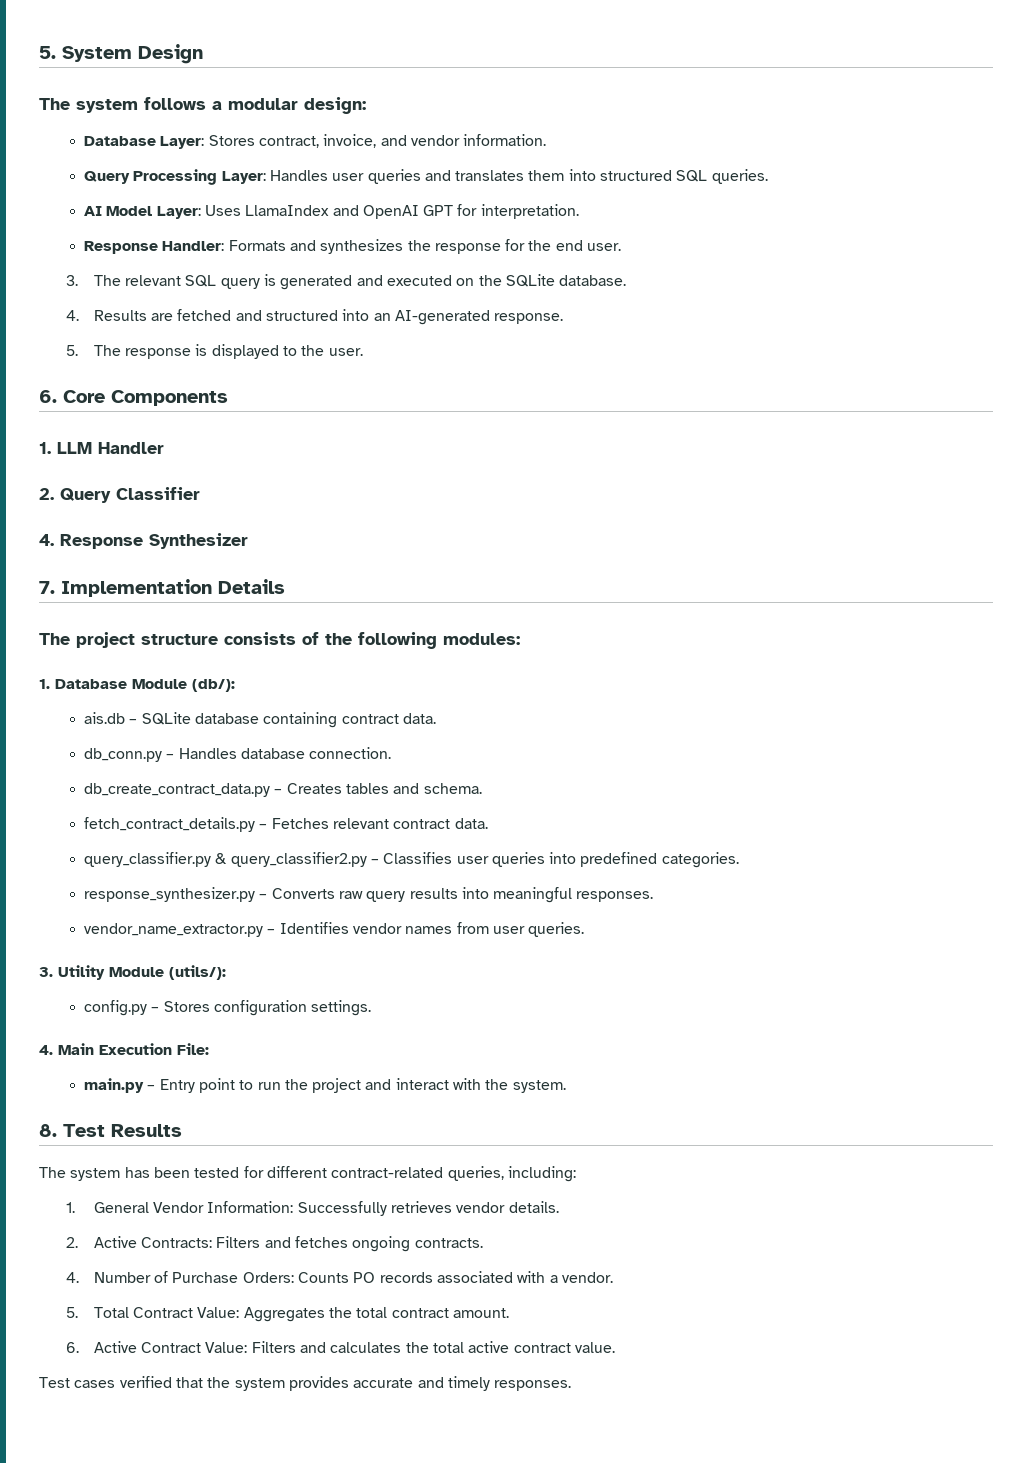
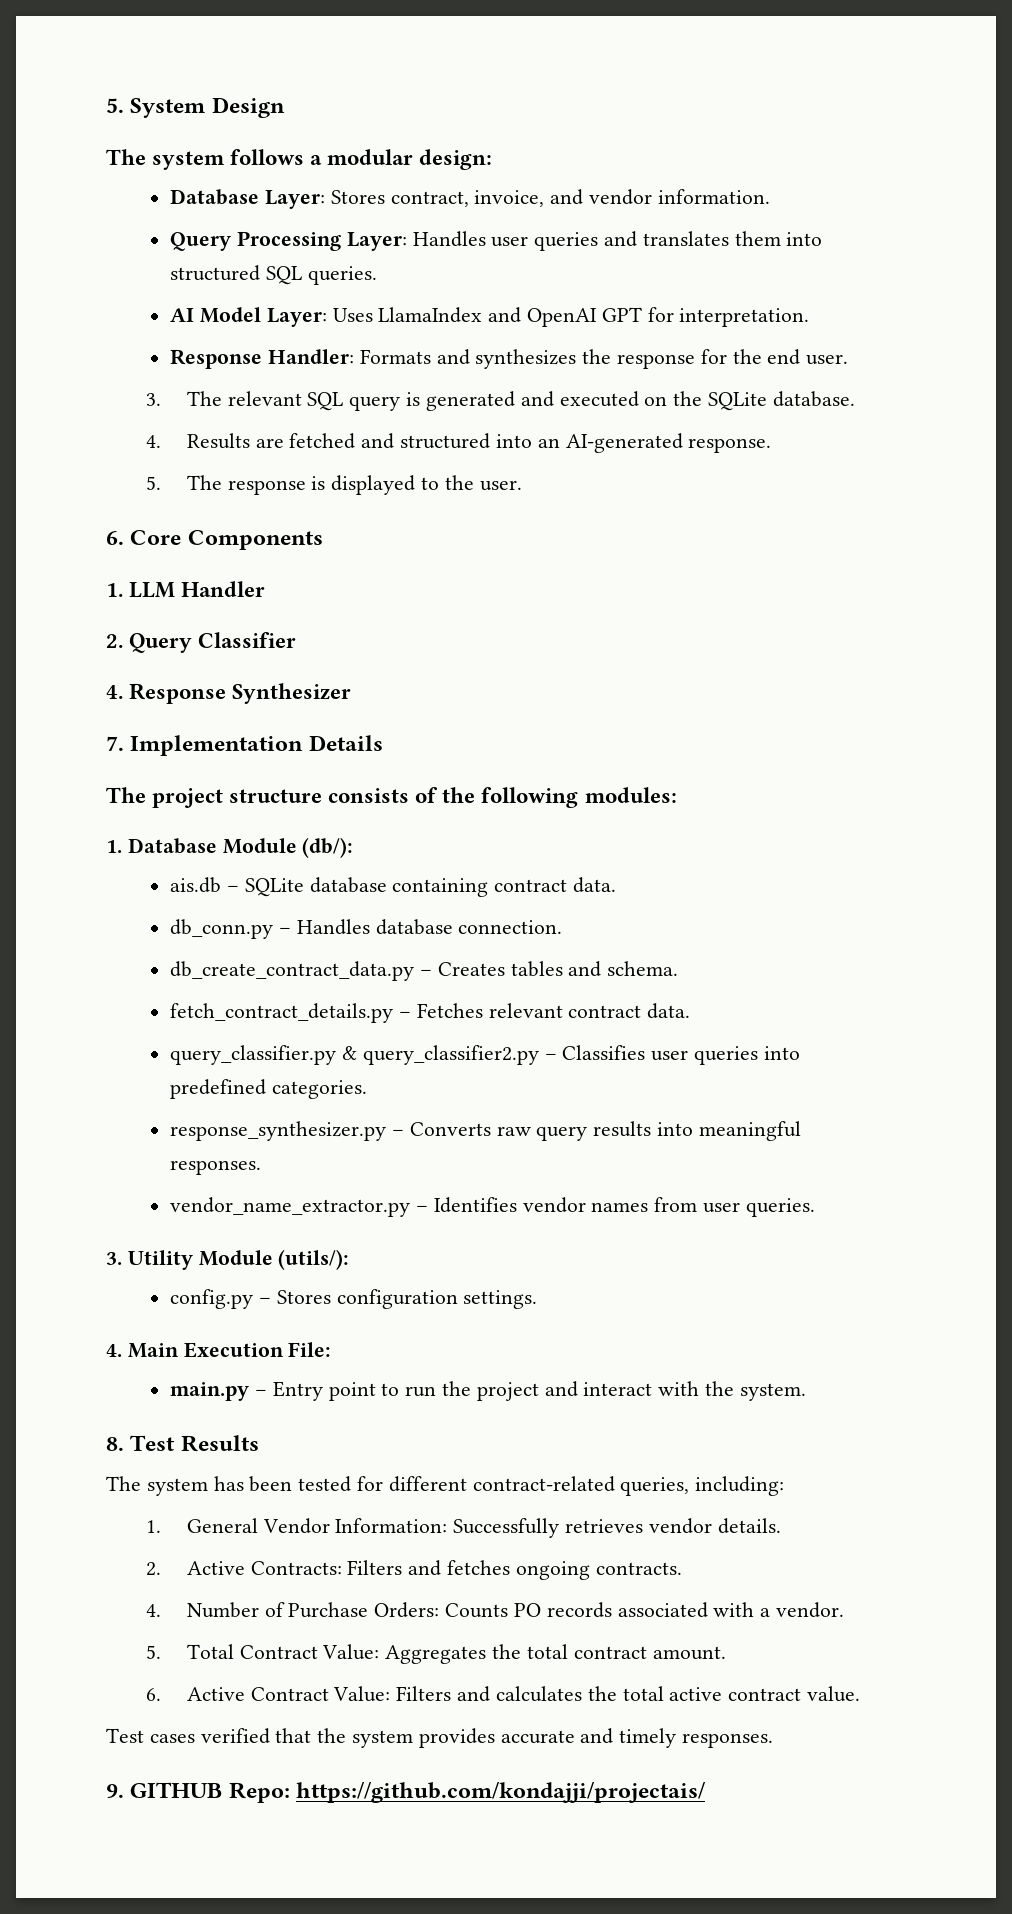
(572, 1385) none -> [106,1781,707,1803] // 9. GITHUB Repo: https://github.com/kondajji/projectais/

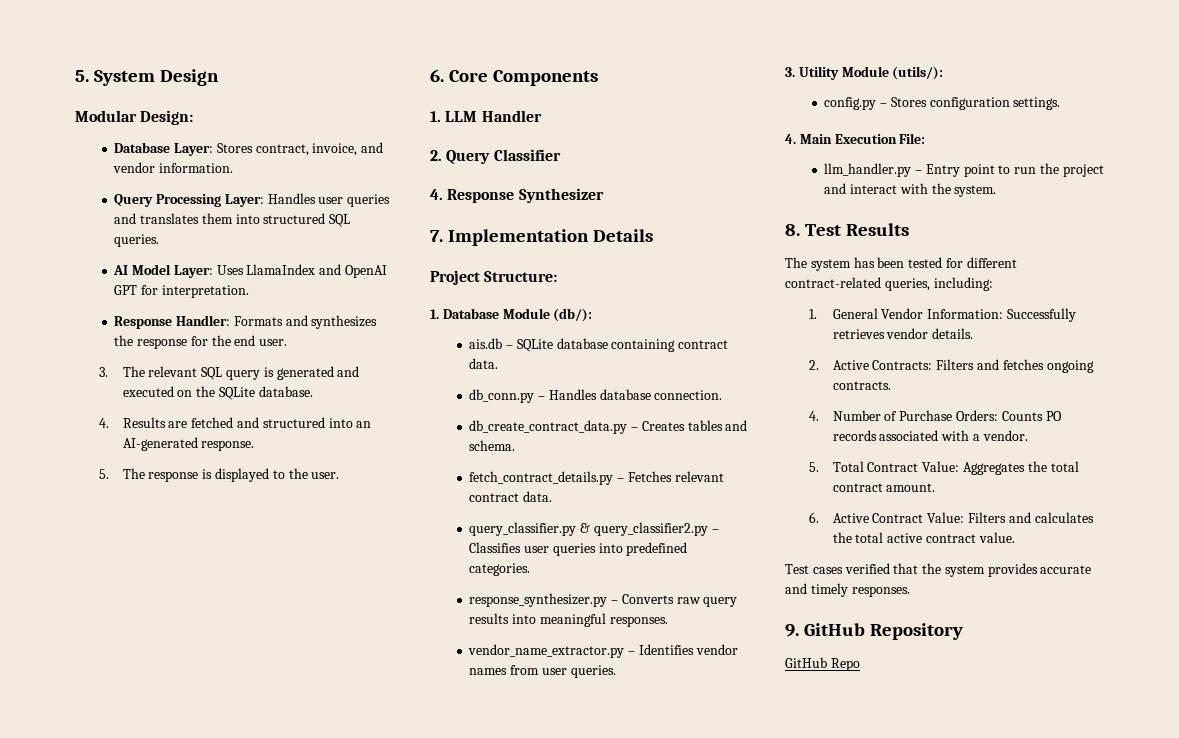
[106,149,493,170] The system follows a modular design: -> [75,110,194,125] Modular Design:
[106,787,677,808] The project structure consists of the following modules: -> [430,270,558,285] Project Structure:
[170,1382,250,1401] main.py -> [824,163,912,177] llm_handler.py
[130,1781,707,1803] GITHUB Repo: https://github.com/kondajji/projectais/ -> [804,623,964,640] [785,657,860,671] GitHub Repository // GitHub Repo

